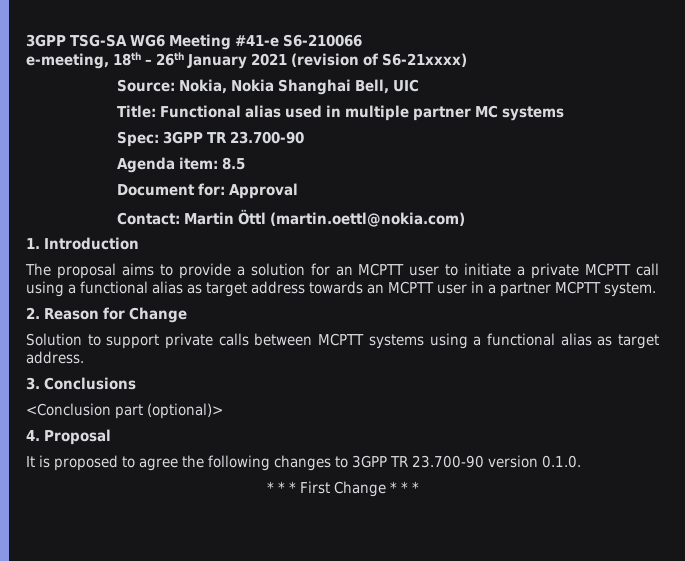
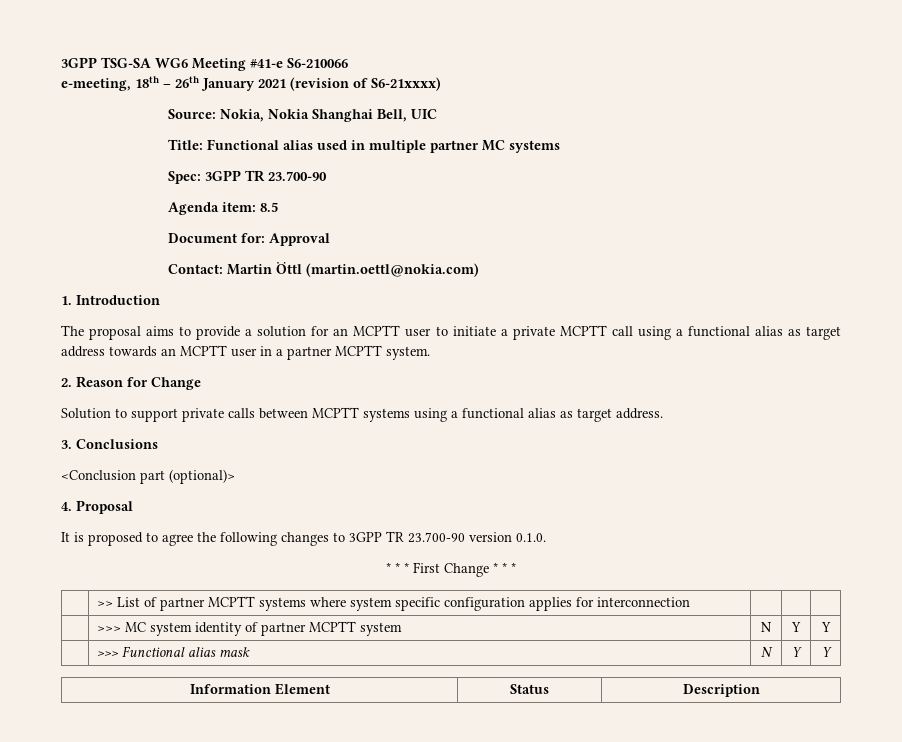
(419, 487) none -> [97,596,691,611] [97,621,403,636] [761,622,772,632] [791,622,801,632] [820,622,831,632] [97,646,251,657] [761,647,773,657] [792,647,802,657] [821,647,832,657] [189,683,330,695] [510,684,549,694] [682,684,760,697] // | >> List of partner MCPTT systems where system specific configuration applies for interconnection | | | // | >>> MC system identity of partner MCPTT system | N | Y | Y // | >>> Functional alias mask | N | Y | Y // Information Element | Status | Description

